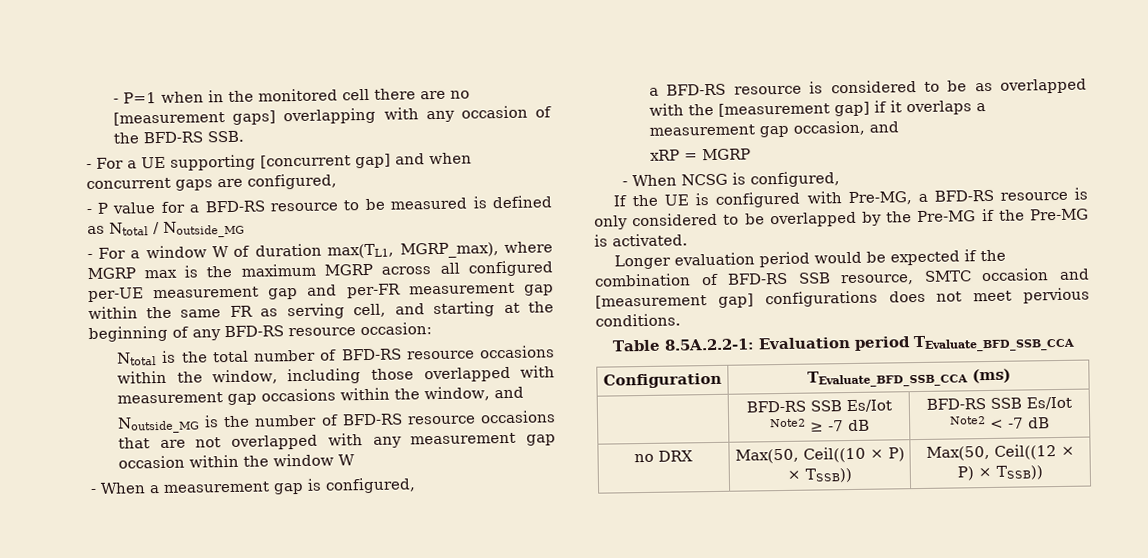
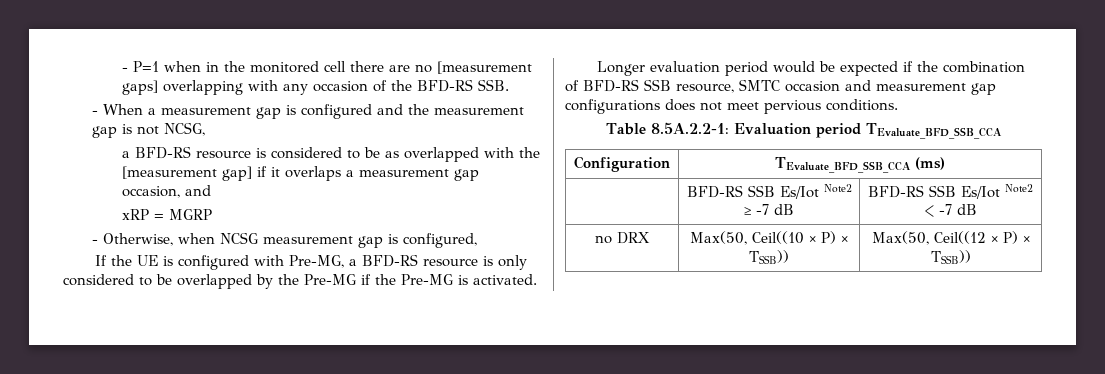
[85,152,472,171] [85,173,337,191] [85,195,552,215] [86,220,245,238] [86,241,553,260] [86,260,554,280] [87,282,554,303] [87,301,554,320] [87,322,432,343] [116,345,555,366] [116,365,555,385] [116,386,524,406] [116,410,556,434] [117,432,556,450] [117,453,355,469] // - For a UE supporting [concurrent gap] and when concurrent gaps are configured, // - P value for a BFD-RS resource to be measured is defined as Ntotal / Noutside_MG // - For a window W of duration max(TL1, MGRP_max), where MGRP max is the maximum MGRP across all configured per-UE measurement gap and per-FR measurement gap within the same FR as serving cell, and starting at the beginning of any BFD-RS resource occasion: // Ntotal is the total number of BFD-RS resource occasions within the window, including those overlapped with measurement gap occasions within the window, and // Noutside_MG is the number of BFD-RS resource occasions that are not overlapped with any measurement gap occasion within the window W -> (509, 85) none
[324,477,416,494] configured, -> [301,104,525,119] [92,122,206,138] configured and the measurement gap is not NCSG,
[631,173,728,187] When NCSG -> [103,232,384,248] Otherwise, when NCSG measurement gap
[595,293,754,309] [measurement gap] -> [876,83,996,95] measurement gap

